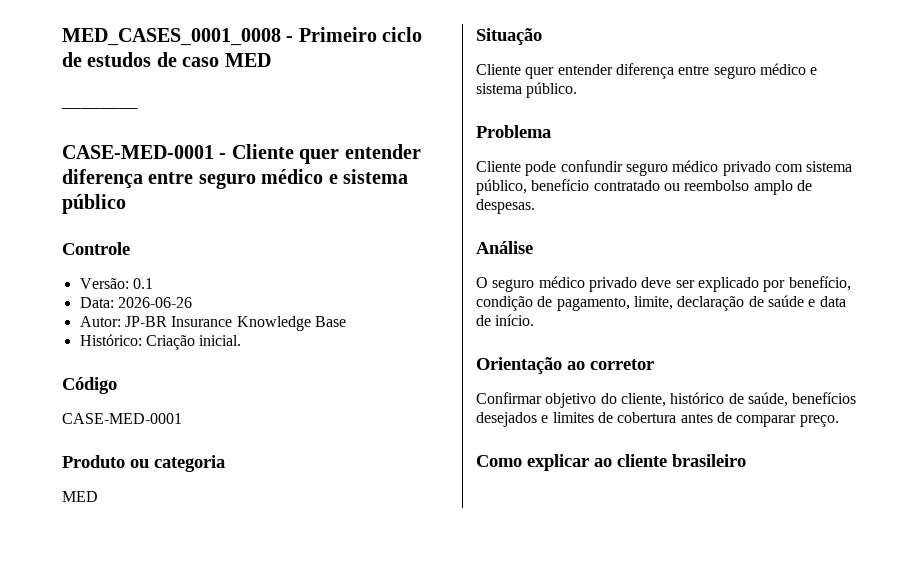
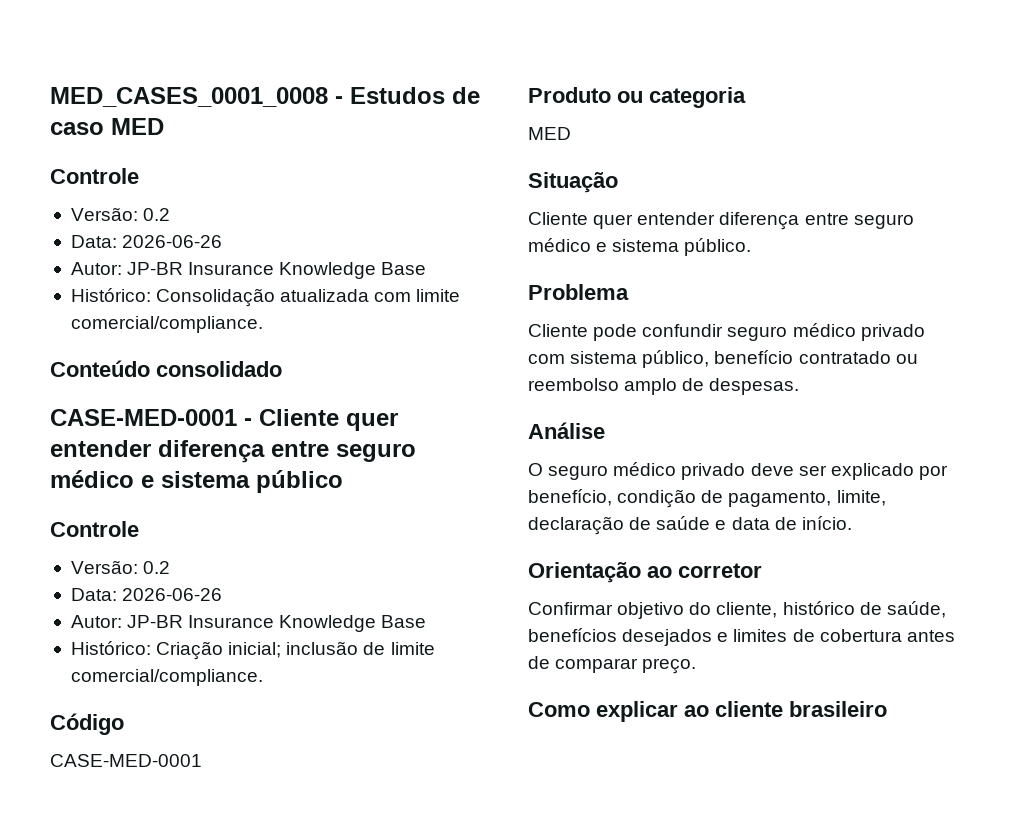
[298,27,423,42] [62,52,152,67] Primeiro ciclo de estudos -> [350,87,445,104] Estudos
[61,108,138,113] ———— -> [50,168,139,184] [70,207,171,221] [70,235,223,248] [70,262,427,279] [70,288,461,307] [70,316,263,333] [50,360,282,377] Controle // Versão: 0.2 // Data: 2026-06-26 // Autor: JP-BR Insurance Knowledge Base // Histórico: Consolidação atualizada com limite comercial/compliance. // Conteúdo consolidado
[132,278,153,289] 0.1 -> [143,561,171,574] 0.2
[199,335,242,346] inicial. -> [228,641,435,658] [70,669,263,686] inicial; inclusão de limite comercial/compliance.

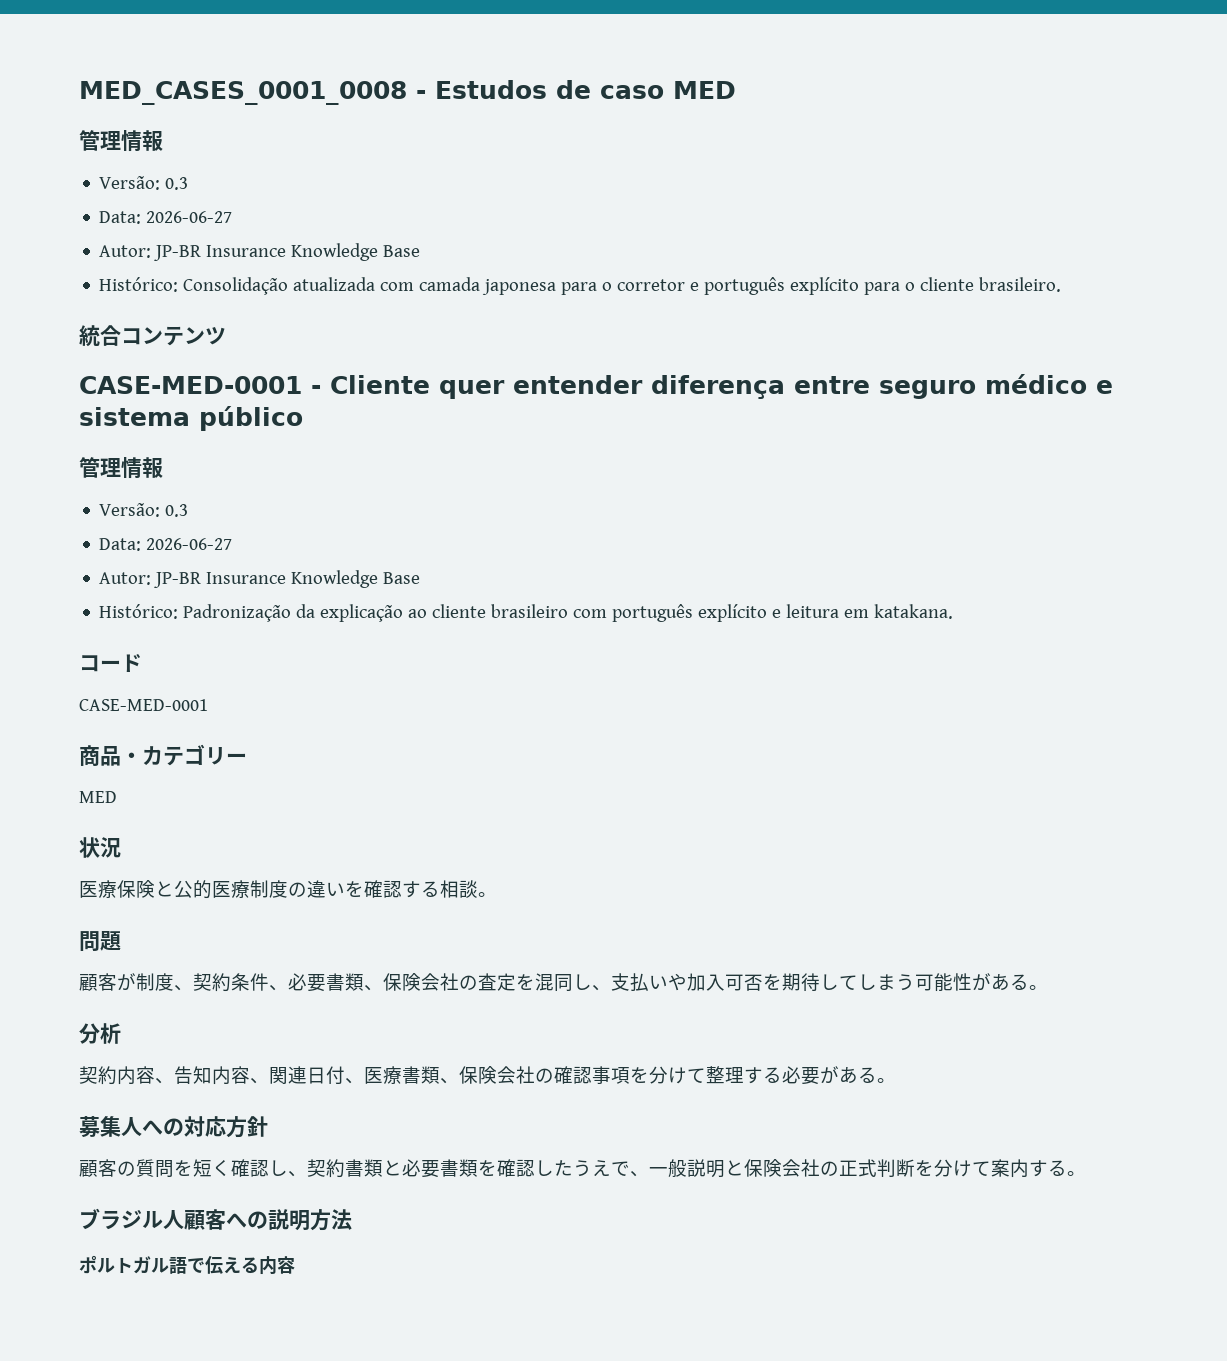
[50,168,139,184] [70,207,171,221] [70,235,223,248] Controle // Versão: 0.2 // Data: 2026-06-26 -> [79,130,163,152] [99,176,189,190] [99,211,233,224] 管理情報 // Versão: 0.3 // Data: 2026-06-27
[416,289,461,302] [70,316,263,333] [50,360,282,377] limite comercial/compliance. // Conteúdo consolidado -> [419,277,1062,295] [79,325,226,347] camada japonesa para o corretor e português explícito para o cliente brasileiro. // 統合コンテンツ
[50,521,139,537] [70,560,171,574] [70,588,223,601] [70,615,427,632] [70,641,435,660] [70,669,263,686] [50,713,124,735] [50,754,202,767] [528,87,746,108] [528,127,571,140] [528,172,618,193] [528,212,914,230] [528,238,752,256] [528,284,629,300] [528,323,925,341] [528,350,918,368] [528,378,800,395] [528,422,605,439] [528,462,948,480] [528,489,886,508] [528,516,852,535] [528,562,762,583] [528,601,946,619] [528,628,955,646] [528,656,697,674] [528,701,887,722] Controle // Versão: 0.2 // Data: 2026-06-26 // Autor: JP-BR Insurance Knowledge Base // Histórico: Criação inicial; inclusão de limite comercial/compliance. // Código // CASE-MED-0001 // Produto ou categoria // MED // Situação // Cliente quer entender diferença entre seguro médico e sistema público. // Problema // Cliente pode confundir seguro médico privado com sistema público, benefício contratado ou reembolso amplo de despesas. // Análise // O seguro médico privado deve ser explicado por benefício, condição de pagamento, limite, declaração de saúde e data de início. // Orientação ao corretor // Confirmar objetivo do cliente, histórico de saúde, benefícios desejados e limites de cobertura antes de comparar preço. // Como explicar ao cliente brasileiro -> [79,457,163,479] [99,503,189,517] [99,538,233,551] [99,570,421,588] [99,604,954,622] [79,654,142,672] [79,699,208,711] [79,744,247,766] [79,791,117,803] [79,837,121,858] [79,880,497,899] [79,931,121,951] [79,973,1048,992] [79,1023,121,1044] [79,1066,896,1085] [79,1116,268,1138] [79,1159,1086,1178] [79,1208,352,1231] [79,1255,295,1275] 管理情報 // Versão: 0.3 // Data: 2026-06-27 // Autor: JP-BR Insurance Knowledge Base // Histórico: Padronização da explicação ao cliente brasileiro com português explícito e leitura em katakana. // コード // CASE-MED-0001 // 商品・カテゴリー // MED // 状況 // 医療保険と公的医療制度の違いを確認する相談。 // 問題 // 顧客が制度、契約条件、必要書類、保険会社の査定を混同し、支払いや加入可否を期待してしまう可能性がある。 // 分析 // 契約内容、告知内容、関連日付、医療書類、保険会社の確認事項を分けて整理する必要がある。 // 募集人への対応方針 // 顧客の質問を短く確認し、契約書類と必要書類を確認したうえで、一般説明と保険会社の正式判断を分けて案内する。 // ブラジル人顧客への説明方法 // ポルトガル語で伝える内容

